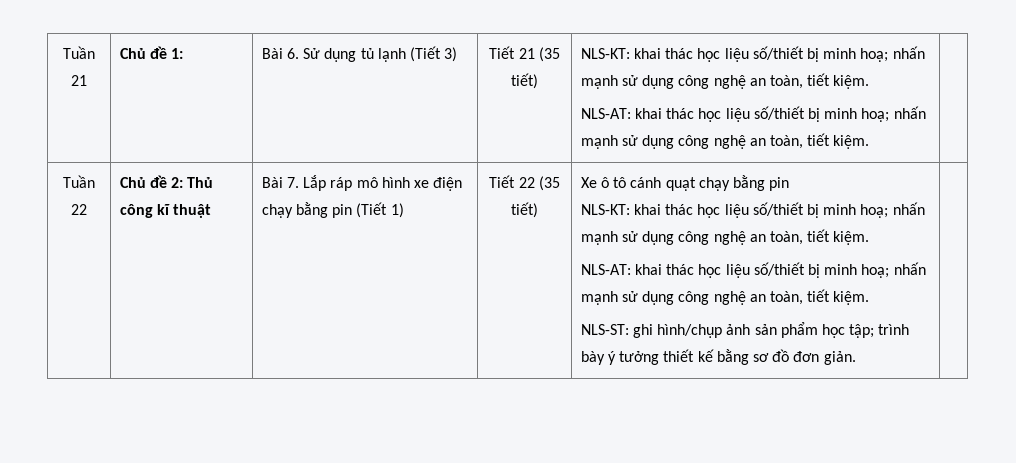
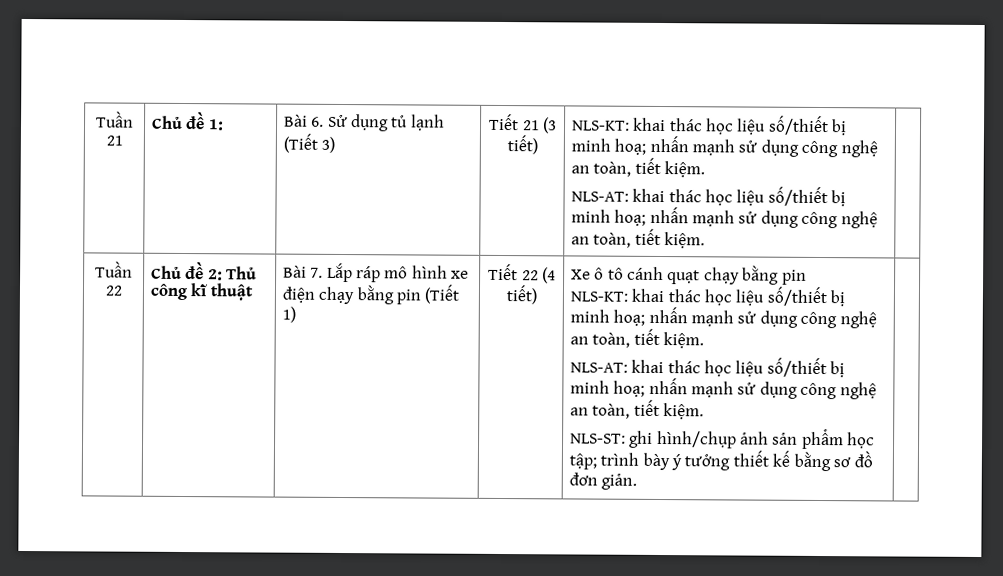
[538,47,560,62] (35 -> [541,117,557,134] (3
[538,176,560,191] (35 -> [541,267,556,284] (4

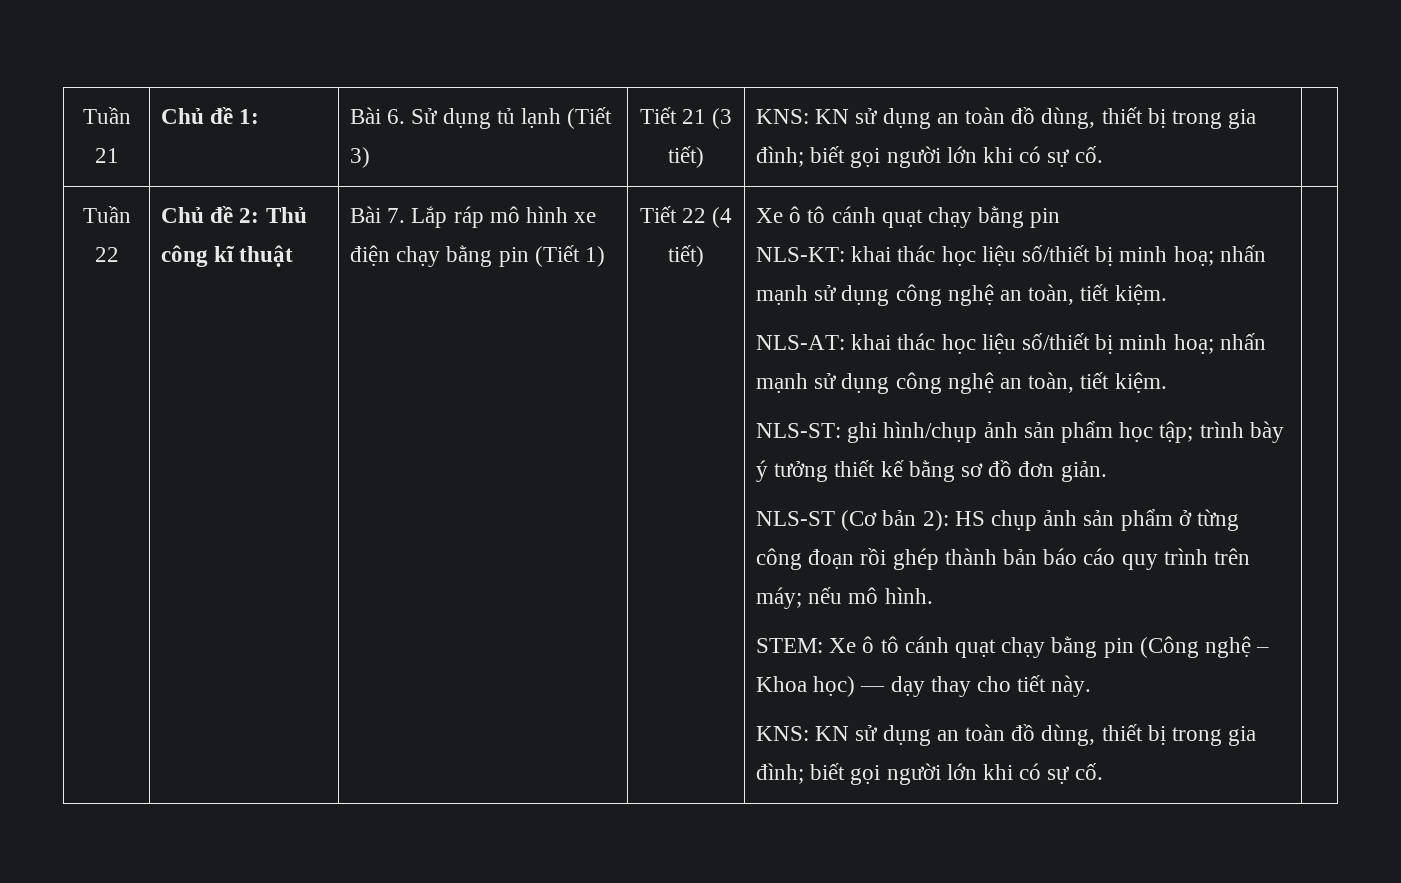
[570,115,848,136] [570,135,878,158] [570,157,706,178] [570,186,847,207] [570,206,878,229] [570,228,706,249] NLS-KT: khai thác học liệu số/thiết bị minh hoạ; nhấn mạnh sử dụng công nghệ an toàn, tiết kiệm. // NLS-AT: khai thác học liệu số/thiết bị minh hoạ; nhấn mạnh sử dụng công nghệ an toàn, tiết kiệm. -> [756,107,1257,129] [756,146,1103,168] KNS: KN sử dụng an toàn đồ dùng, thiết bị trong gia đình; biết gọi người lớn khi có sự cố.
(638, 481) none -> [756,509,1240,531] [756,548,1251,570] [756,587,933,609] [756,636,1270,658] [756,675,1092,697] [756,724,1257,746] [756,763,1103,785] // NLS-ST (Cơ bản 2): HS chụp ảnh sản phẩm ở từng công đoạn rồi ghép thành bản báo cáo quy trình trên máy; nếu mô hình. // STEM: Xe ô tô cánh quạt chạy bằng pin (Công nghệ – Khoa học) — dạy thay cho tiết này. // KNS: KN sử dụng an toàn đồ dùng, thiết bị trong gia đình; biết gọi người lớn khi có sự cố.

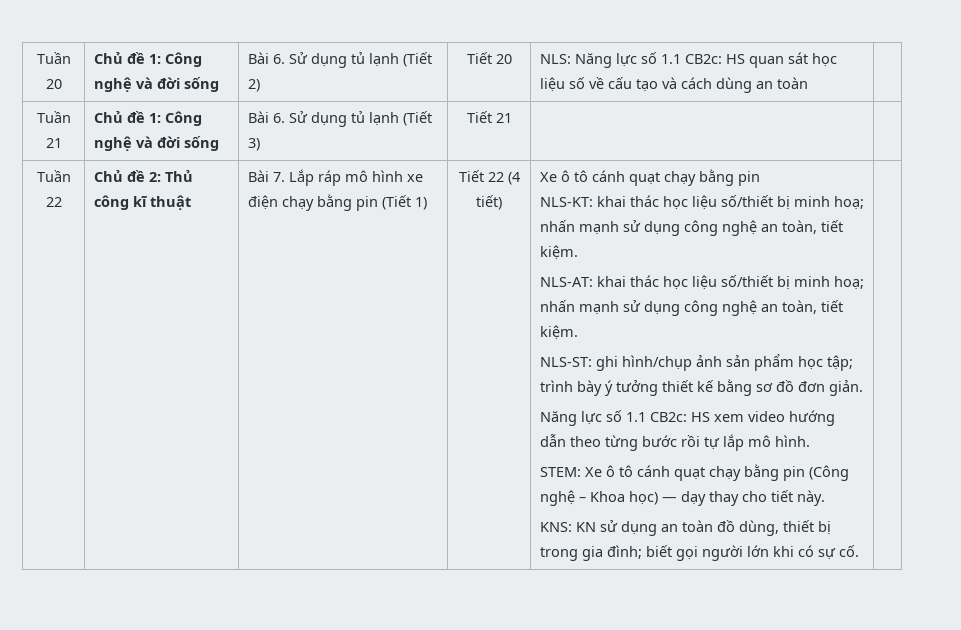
[82,107,131,124] Tuần -> [36,52,71,64] [45,79,62,89] [93,52,202,67] [93,77,219,92] [247,52,432,68] [247,79,260,92] [466,52,512,64] [539,52,837,68] [539,77,808,93] [36,111,71,123] Tuần 20 | Chủ đề 1: Công nghệ và đời sống | Bài 6. Sử dụng tủ lạnh (Tiết 2) | Tiết 20 | NLS: Năng lực số 1.1 CB2c: HS quan sát học liệu số về cấu tạo và cách dùng an toàn | // Tuần
(260, 116) none -> [164,111,202,126] [93,136,219,151] Công nghệ và đời sống
[712,108,733,129] [668,146,704,168] [756,107,1257,129] [756,146,1103,168] (3 tiết) | KNS: KN sử dụng an toàn đồ dùng, thiết bị trong gia đình; biết gọi người lớn khi có sự cố. -> (512, 118) |
[756,509,1240,531] [756,548,1251,570] [756,587,843,609] NLS-ST (Cơ bản 2): HS chụp ảnh sản phẩm ở từng công đoạn rồi ghép thành bản báo cáo quy trình trên máy; nếu -> [539,410,835,426] [539,434,744,451] Năng lực số 1.1 CB2c: HS xem video hướng dẫn theo từng bước rồi tự lắp

